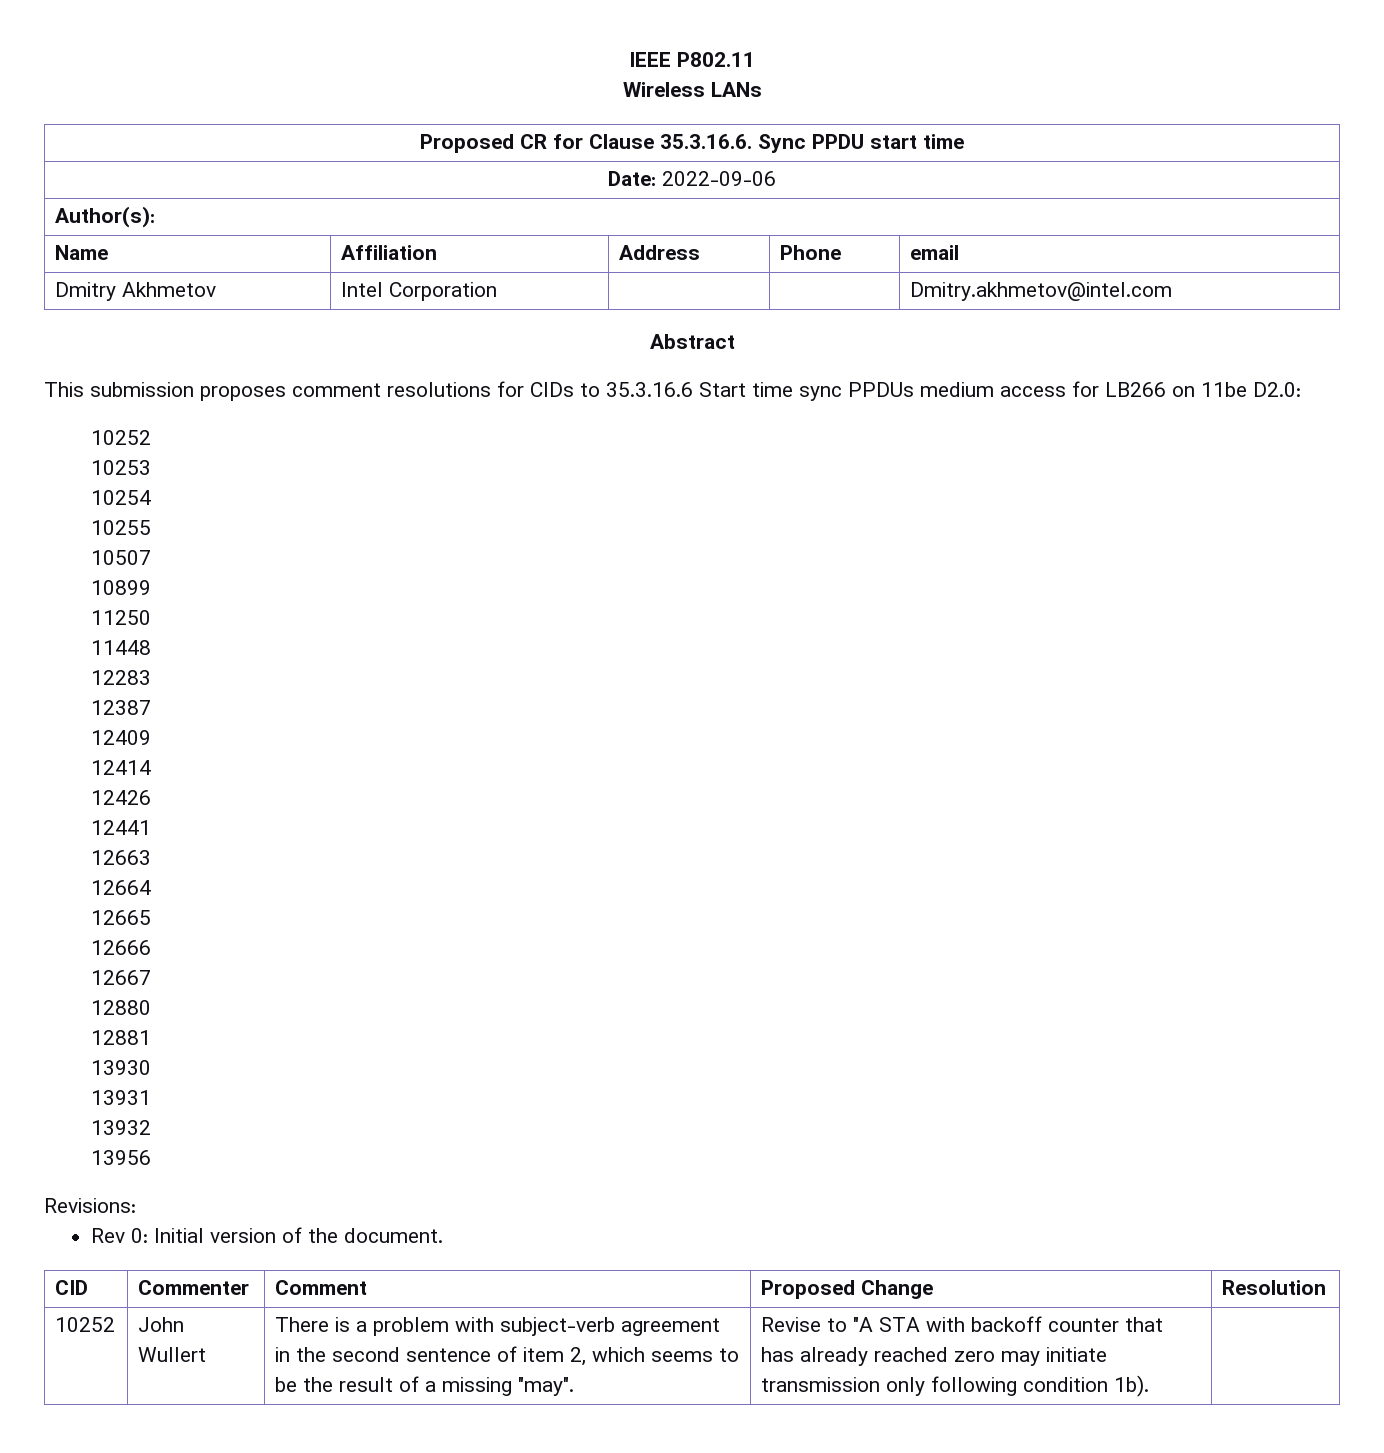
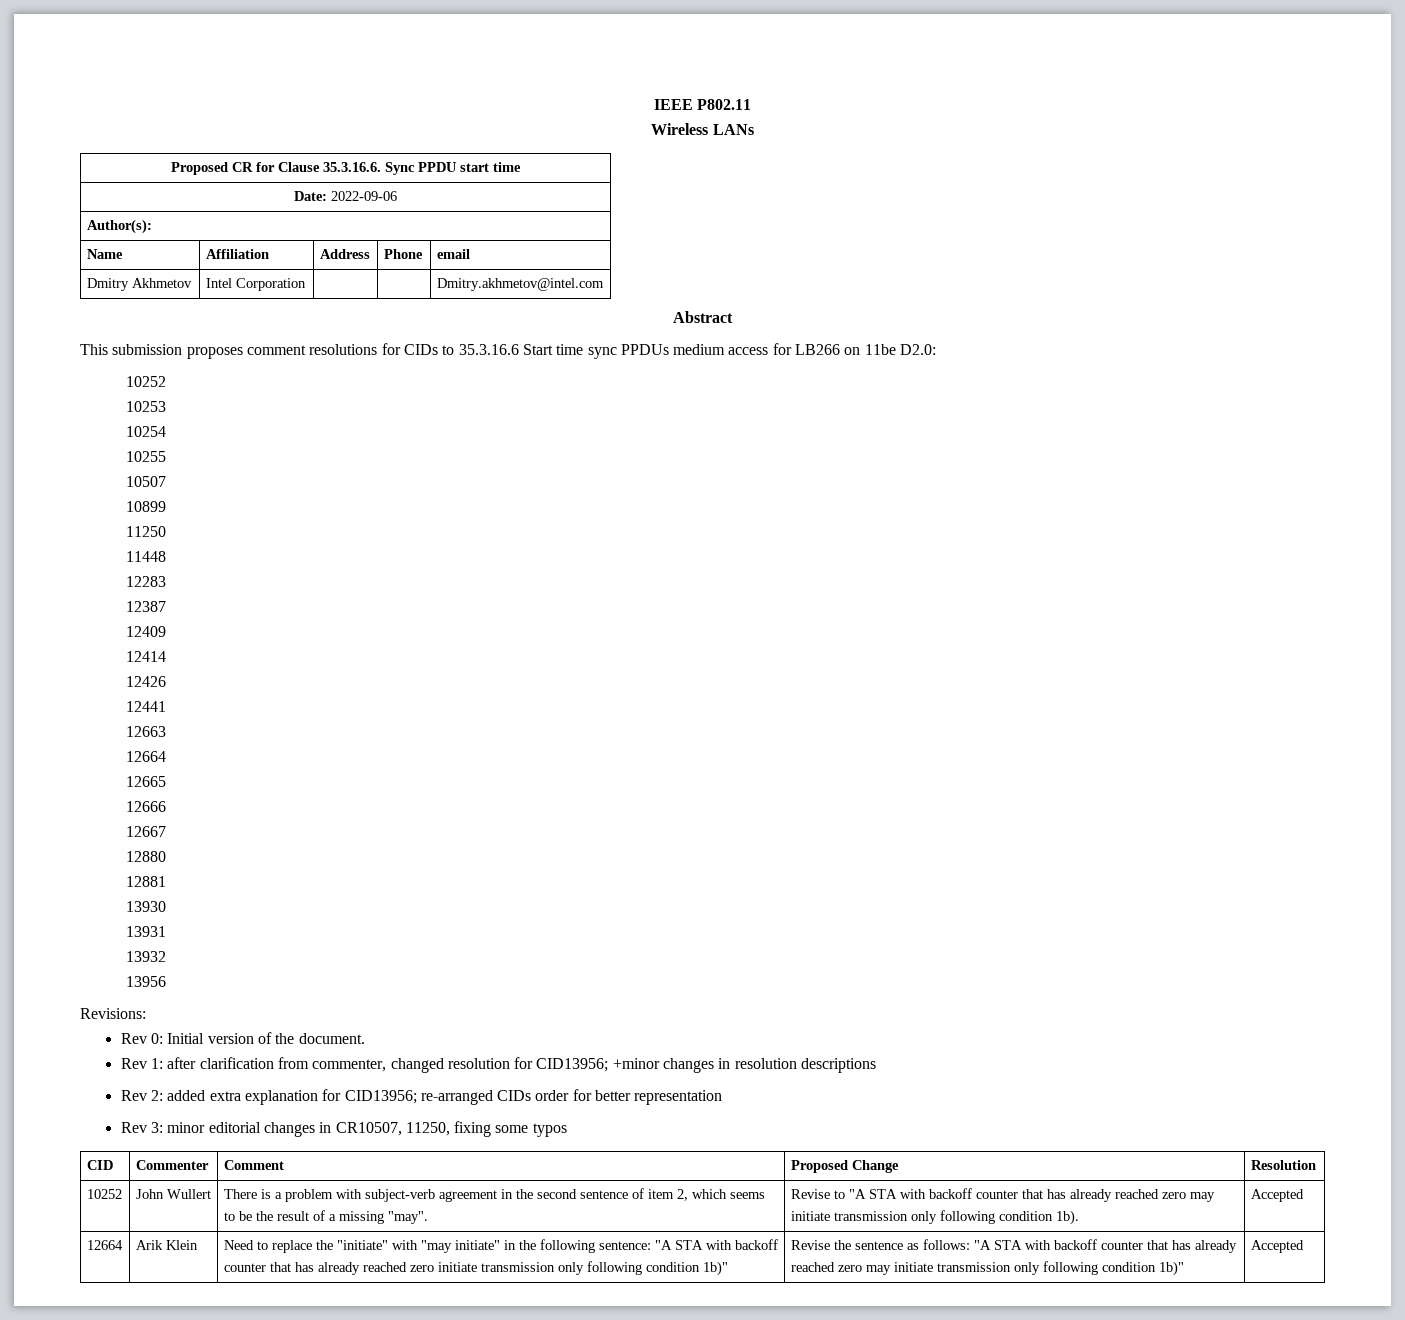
(443, 1235) none -> [120,1057,877,1073] [120,1089,723,1105] [120,1121,567,1137] // Rev 1: after clarification from commenter, changed resolution for CID13956; +minor changes in resolution descriptions // Rev 2: added extra explanation for CID13956; re-arranged CIDs order for better representation // Rev 3: minor editorial changes in CR10507, 11250, fixing some typos
(1150, 1386) none -> [1250,1189,1304,1202] [86,1240,123,1250] [135,1240,198,1250] [223,1239,778,1253] [223,1261,728,1276] [790,1239,1237,1253] [790,1261,1184,1276] [1250,1240,1304,1253] Accepted // 12664 | Arik Klein | Need to replace the "initiate" with "may initiate" in the following sentence: "A STA with backoff counter that has already reached zero initiate transmission only following condition 1b)" | Revise the sentence as follows: "A STA with backoff counter that has already reached zero may initiate transmission only following condition 1b)" | Accepted

